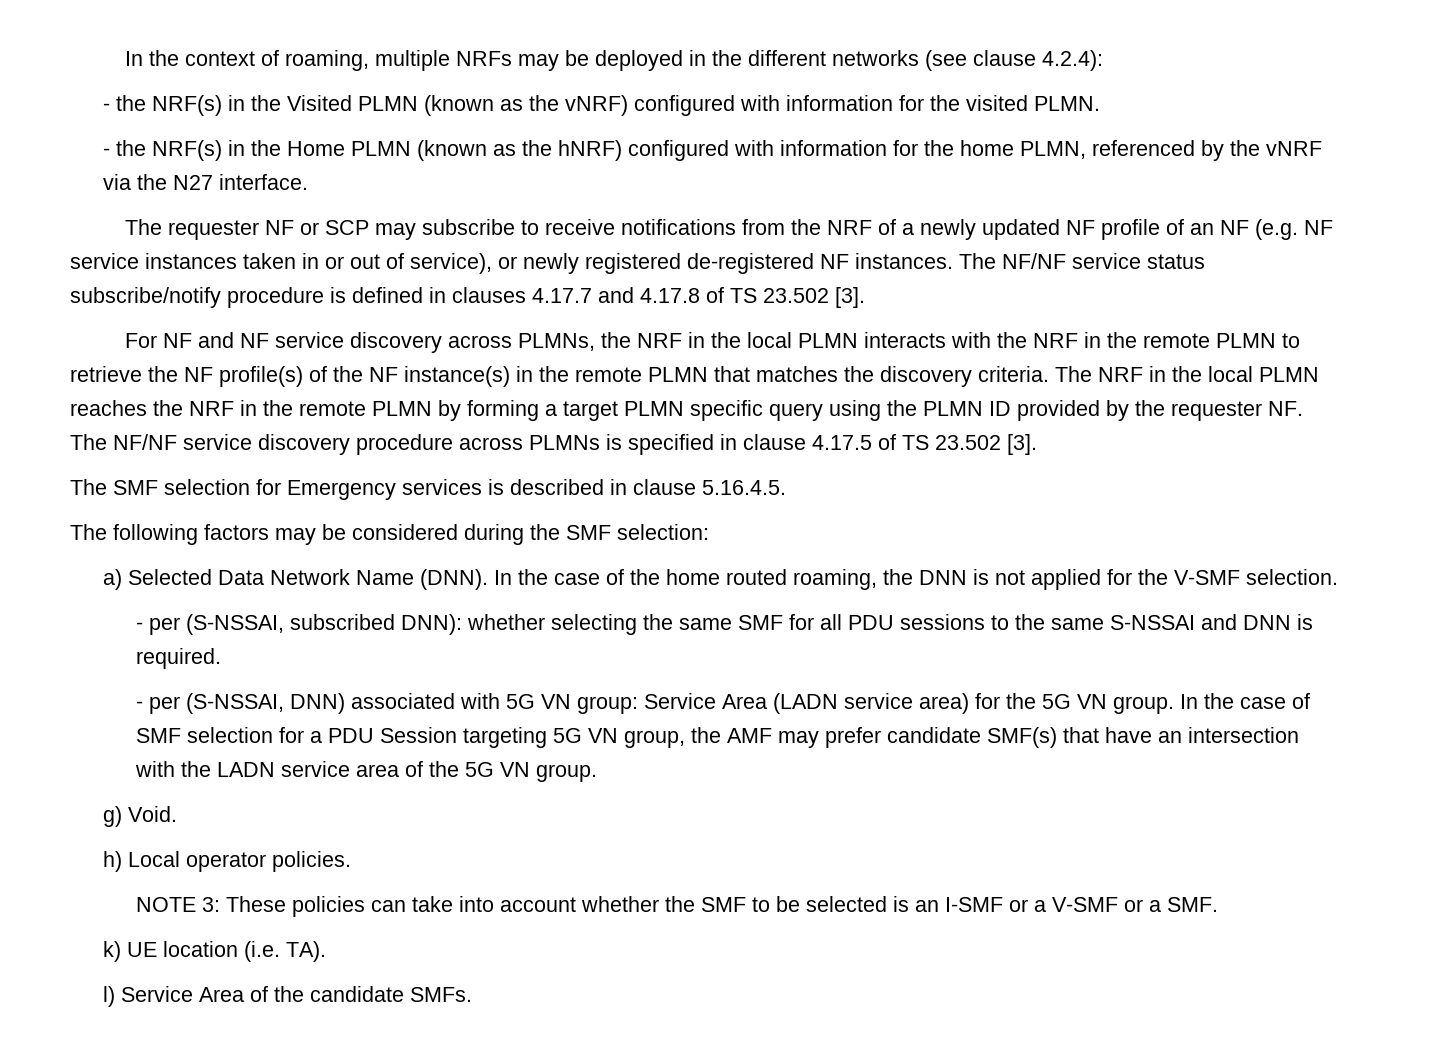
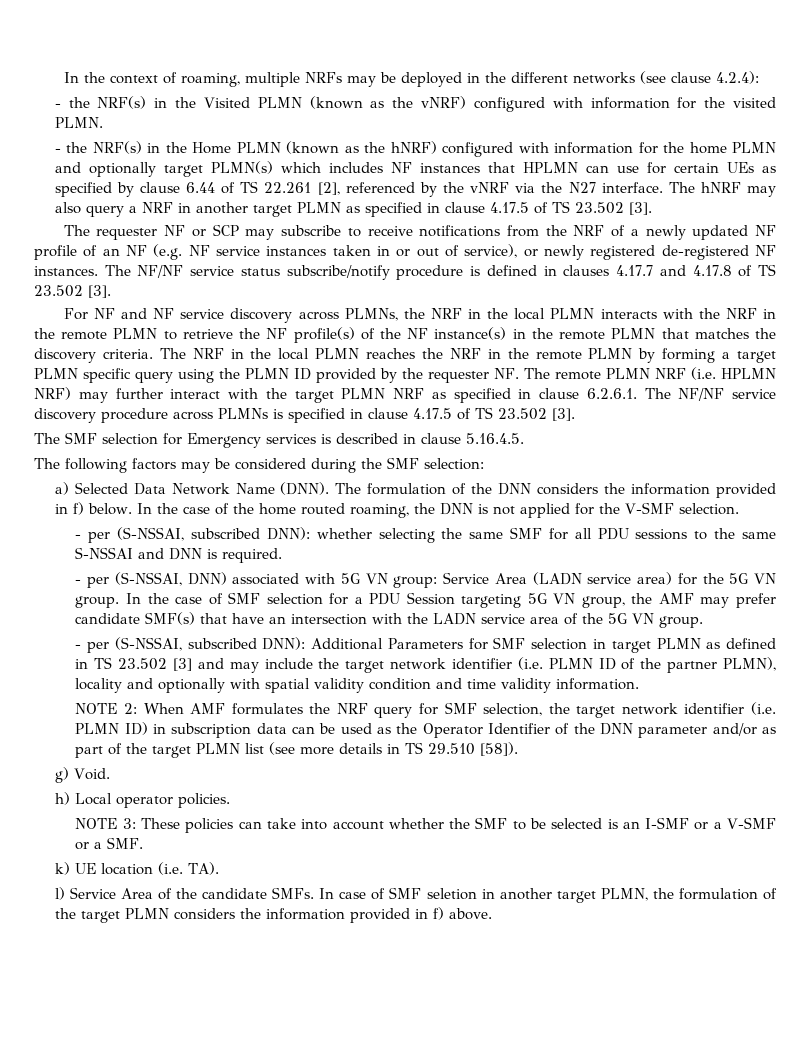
[1019,141,1086,159] PLMN, -> [732,142,776,153] [54,161,776,177] [54,181,340,197] PLMN and optionally target PLMN(s) which includes NF instances that HPLMN can use for certain UEs as specified by clause 6.44 of TS 22.261 [2],
(308, 182) none -> [668,182,776,197] [54,201,652,217] The hNRF may also query a NRF in another target PLMN as specified in clause 4.17.5 of TS 23.502 [3].
(107, 442) none -> [554,367,777,380] [34,387,671,403] remote PLMN NRF (i.e. HPLMN NRF) may further interact with the target PLMN NRF as specified in clause 6.2.6.1. The
(488, 579) none -> [335,483,776,498] [54,502,132,515] The formulation of the DNN considers the information provided in f) below.
(597, 773) none -> [75,637,777,653] [75,657,777,673] [75,678,640,693] [75,702,776,718] [75,722,776,738] [75,742,519,758] // - per (S-NSSAI, subscribed DNN): Additional Parameters for SMF selection in target PLMN as defined in TS 23.502 [3] and may include the target network identifier (i.e. PLMN ID of the partner PLMN), locality and optionally with spatial validity condition and time validity information. // NOTE 2: When AMF formulates the NRF query for SMF selection, the target network identifier (i.e. PLMN ID) in subscription data can be used as the Operator Identifier of the DNN parameter and/or as part of the target PLMN list (see more details in TS 29.510 [58]).
(472, 994) none -> [319,887,778,903] [54,907,492,923] In case of SMF seletion in another target PLMN, the formulation of the target PLMN considers the information provided in f) above.

